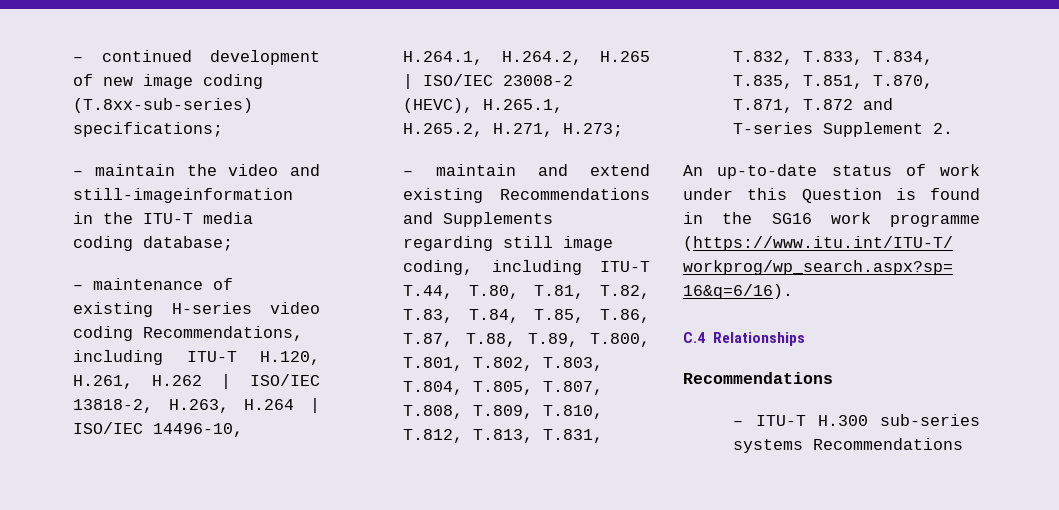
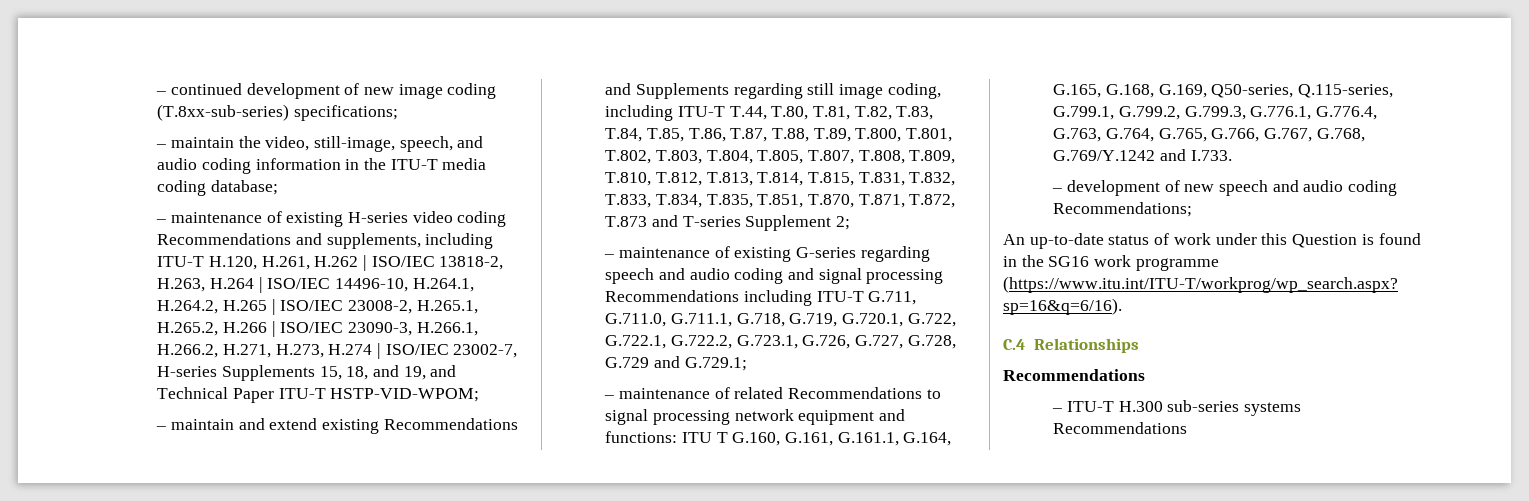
[228,164,320,176] [73,188,294,203] video and still-imageinformation -> [265,136,484,152] [157,158,341,174] video, still-image, speech, and audio coding information
[143,326,304,341] Recommendations, -> [157,233,421,249] Recommendations and supplements,
[503,75,574,86] [403,98,564,113] [403,123,624,137] 23008-2 (HEVC), H.265.1, H.265.2, H.271, H.273; -> [348,300,478,314] [157,321,478,337] [157,343,518,359] [157,365,457,381] [157,387,480,403] 23008-2, H.265.1, H.265.2, H.266 | ISO/IEC 23090-3, H.266.1, H.266.2, H.271, H.273, H.274 | ISO/IEC 23002-7, H-series Supplements 15, 18, and 19, and Technical Paper ITU-T HSTP-VID-WPOM;
(534, 436) none -> [757,172,855,186] T.814, T.815,
[803,99,854,110] T.872 -> [909,194,956,208] [605,216,648,227] T.872, T.873
[933,123,954,134] 2. -> [836,216,851,230] [604,246,930,262] [605,268,944,284] [605,290,917,306] [605,313,956,327] [605,335,956,349] [605,356,747,371] [604,387,941,399] [605,409,906,425] [605,431,952,446] [1053,84,1394,98] [1053,106,1378,120] [1053,128,1365,142] [1053,149,1232,161] [1052,180,1398,196] [1053,202,1193,217] 2; // – maintenance of existing G-series regarding speech and audio coding and signal processing Recommendations including ITU-T G.711, G.711.0, G.711.1, G.718, G.719, G.720.1, G.722, G.722.1, G.722.2, G.723.1, G.726, G.727, G.728, G.729 and G.729.1; // – maintenance of related Recommendations to signal processing network equipment and functions: ITU T G.160, G.161, G.161.1, G.164, G.165, G.168, G.169, Q50-series, Q.115-series, G.799.1, G.799.2, G.799.3, G.776.1, G.776.4, G.763, G.764, G.765, G.766, G.767, G.768, G.769/Y.1242 and I.733. // – development of new speech and audio coding Recommendations;

